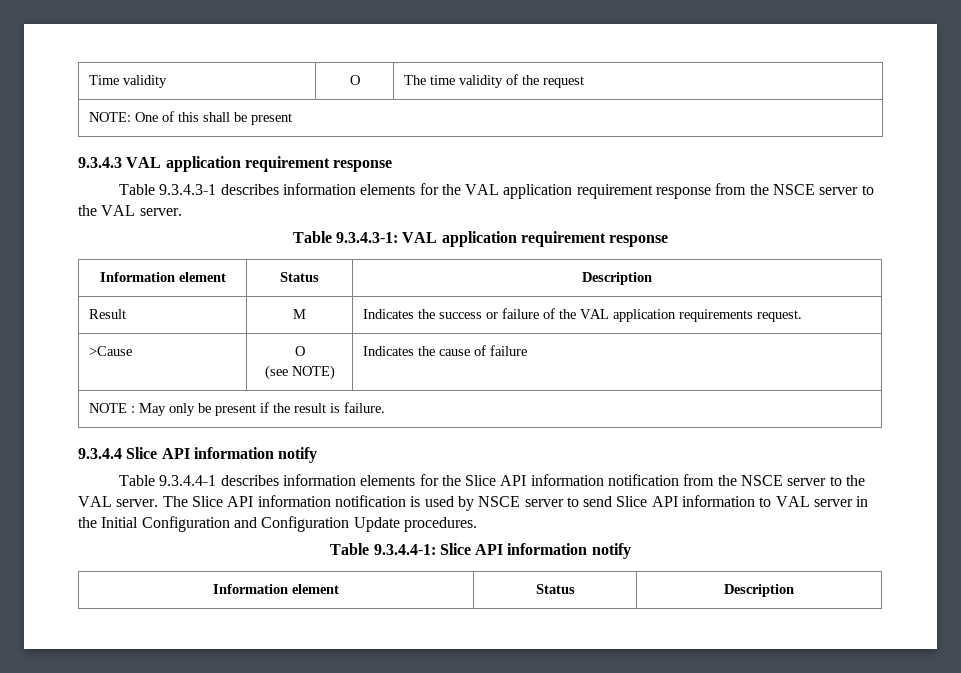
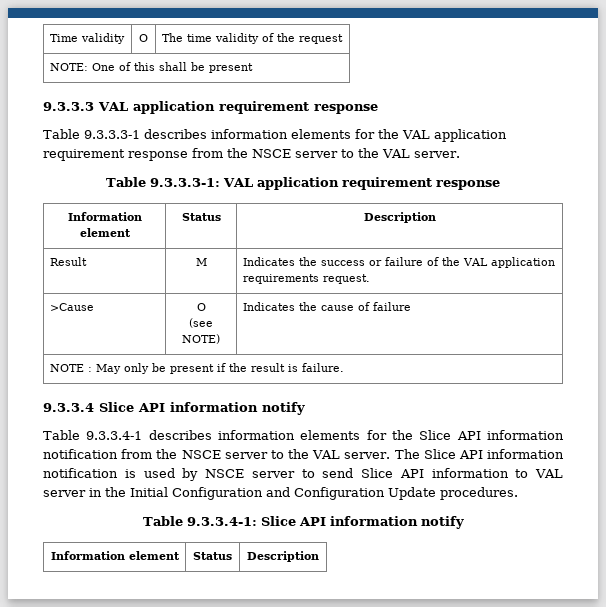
[78,157,122,168] 9.3.4.3 -> [43,102,94,111] 9.3.3.3
[159,184,217,195] 9.3.4.3-1 -> [84,130,140,139] 9.3.3.3-1
[336,232,399,243] 9.3.4.3-1: -> [149,178,220,187] 9.3.3.3-1:
[78,448,122,459] 9.3.4.4 -> [43,403,94,412] 9.3.3.4
[159,475,217,486] 9.3.4.4-1 -> [86,431,143,440] 9.3.3.4-1
[373,544,436,555] 9.3.4.4-1: -> [186,517,257,526] 9.3.3.4-1:

